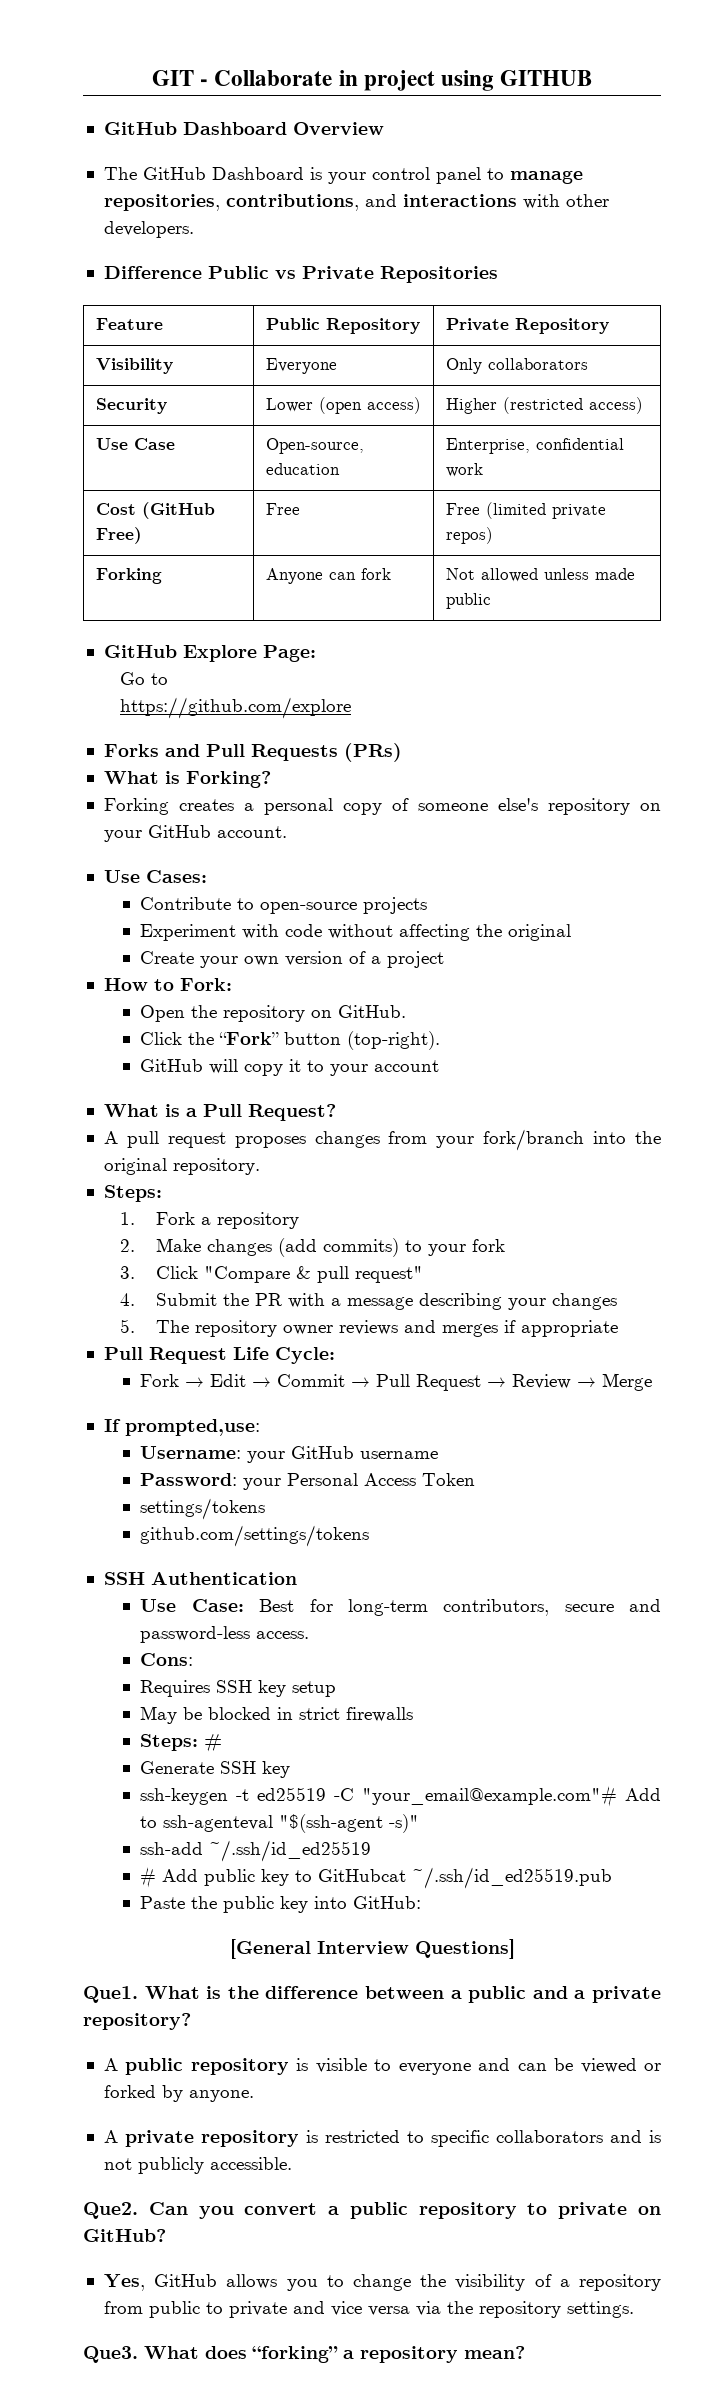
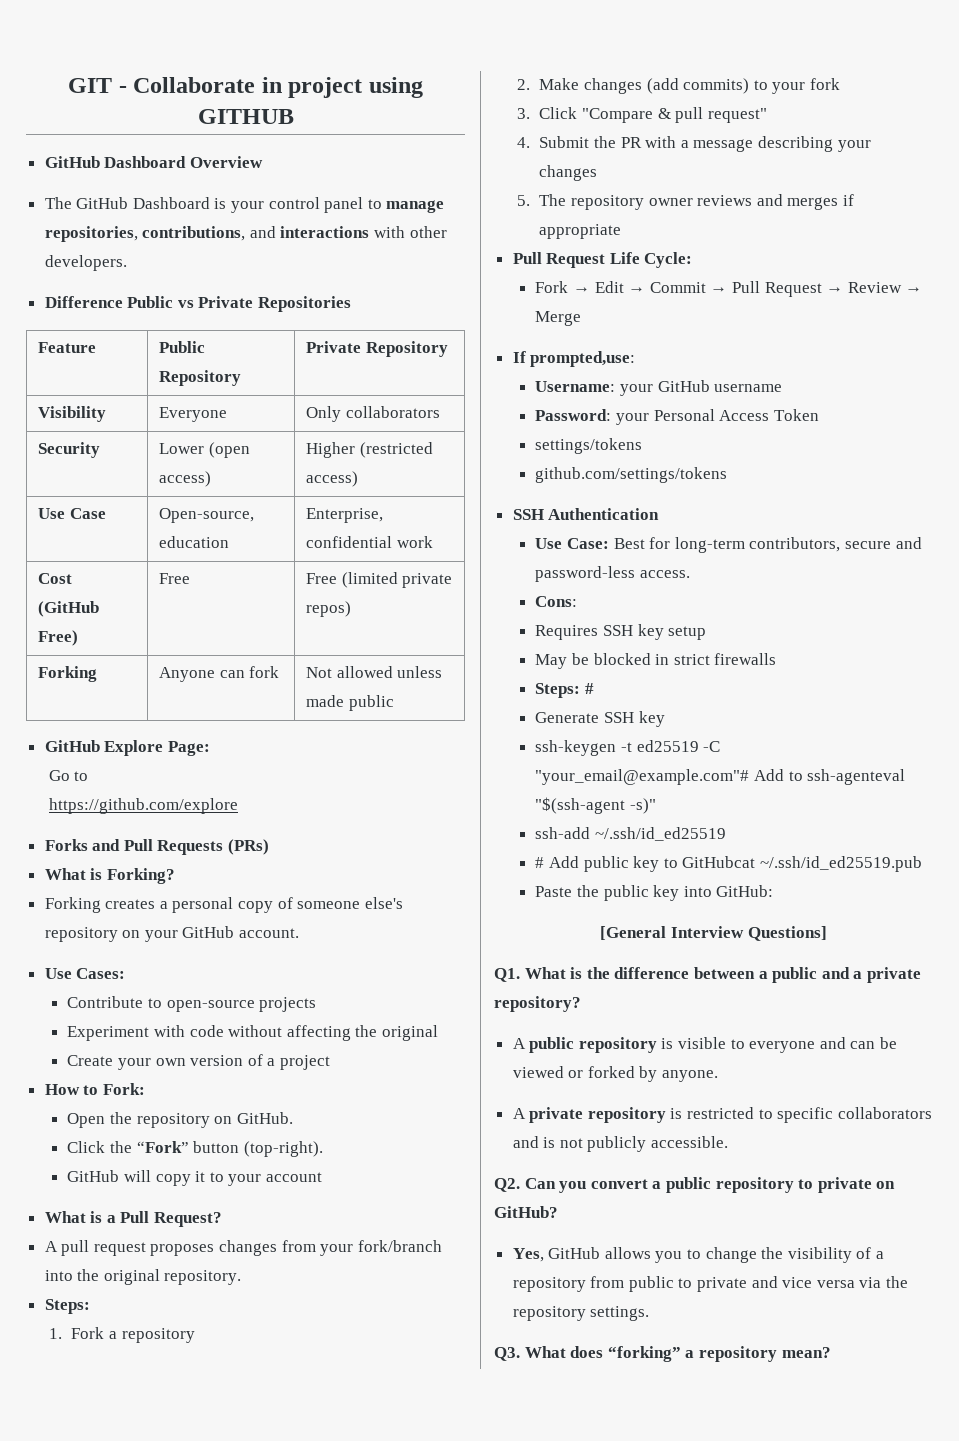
[83,1986,138,2003] Que1. -> [494,968,520,982] Q1.
[83,2202,138,2219] Que2. -> [494,1178,520,1192] Q2.
[83,2346,138,2363] Que3. -> [494,1347,520,1361] Q3.

